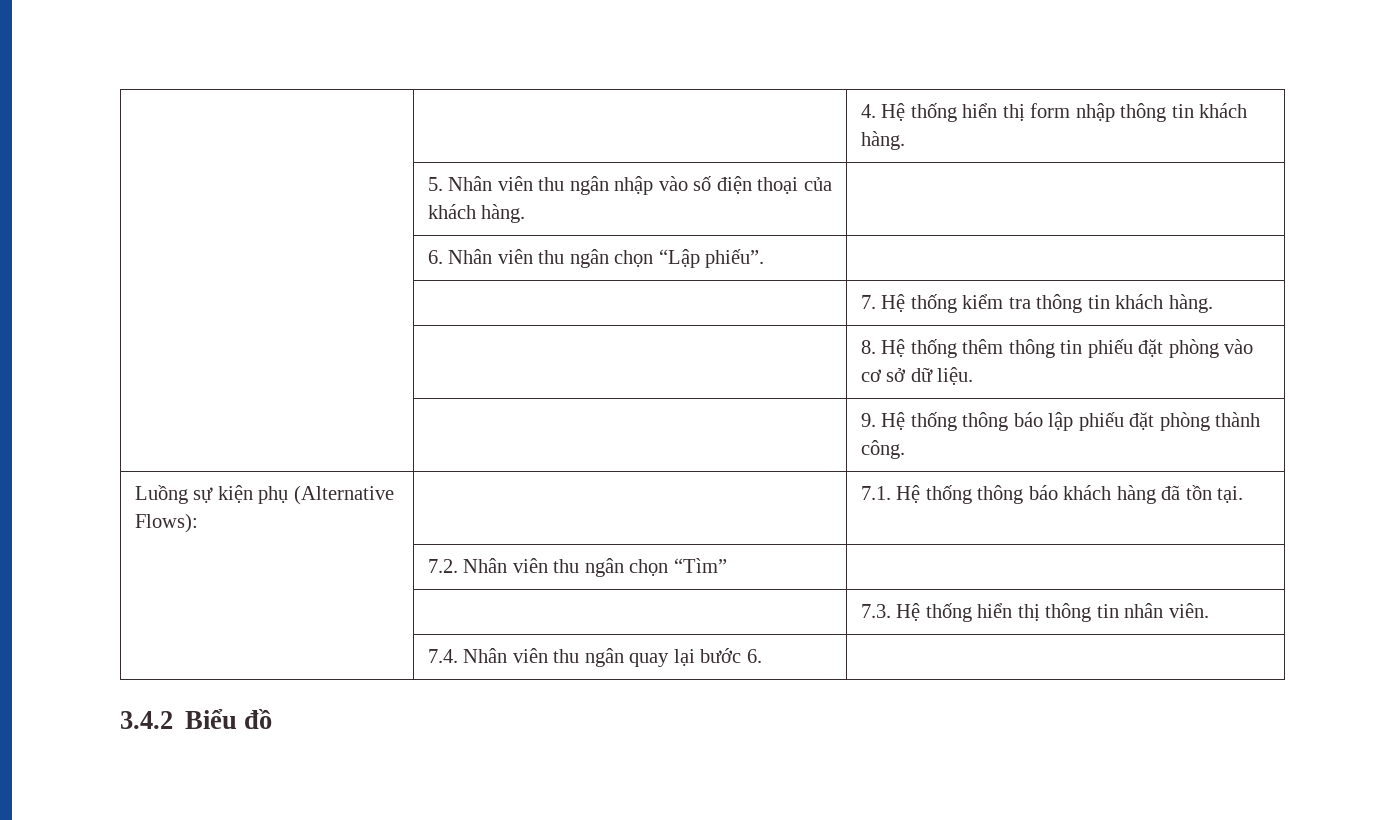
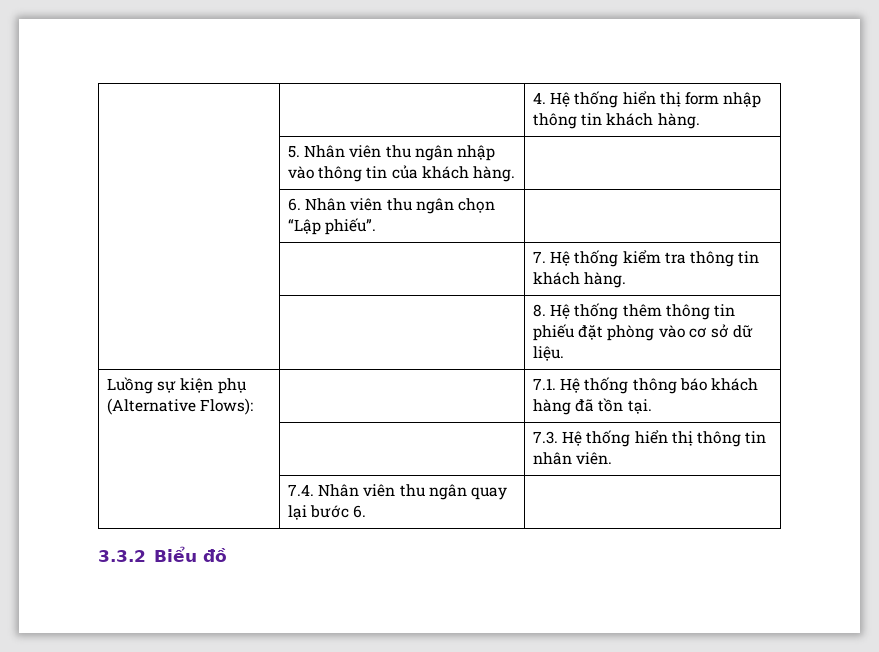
[693,176,799,194] số điện thoại -> [318,166,388,182] thông tin
[860,412,1261,431] [860,440,905,459] // | | 9. Hệ thống thông báo lập phiếu đặt phòng thành công. -> (565, 353) none
[427,558,727,577] // | 7.2. Nhân viên thu ngân chọn “Tìm” | -> (652, 406) none
[120,711,173,729] 3.4.2 -> [98,550,146,562] 3.3.2

